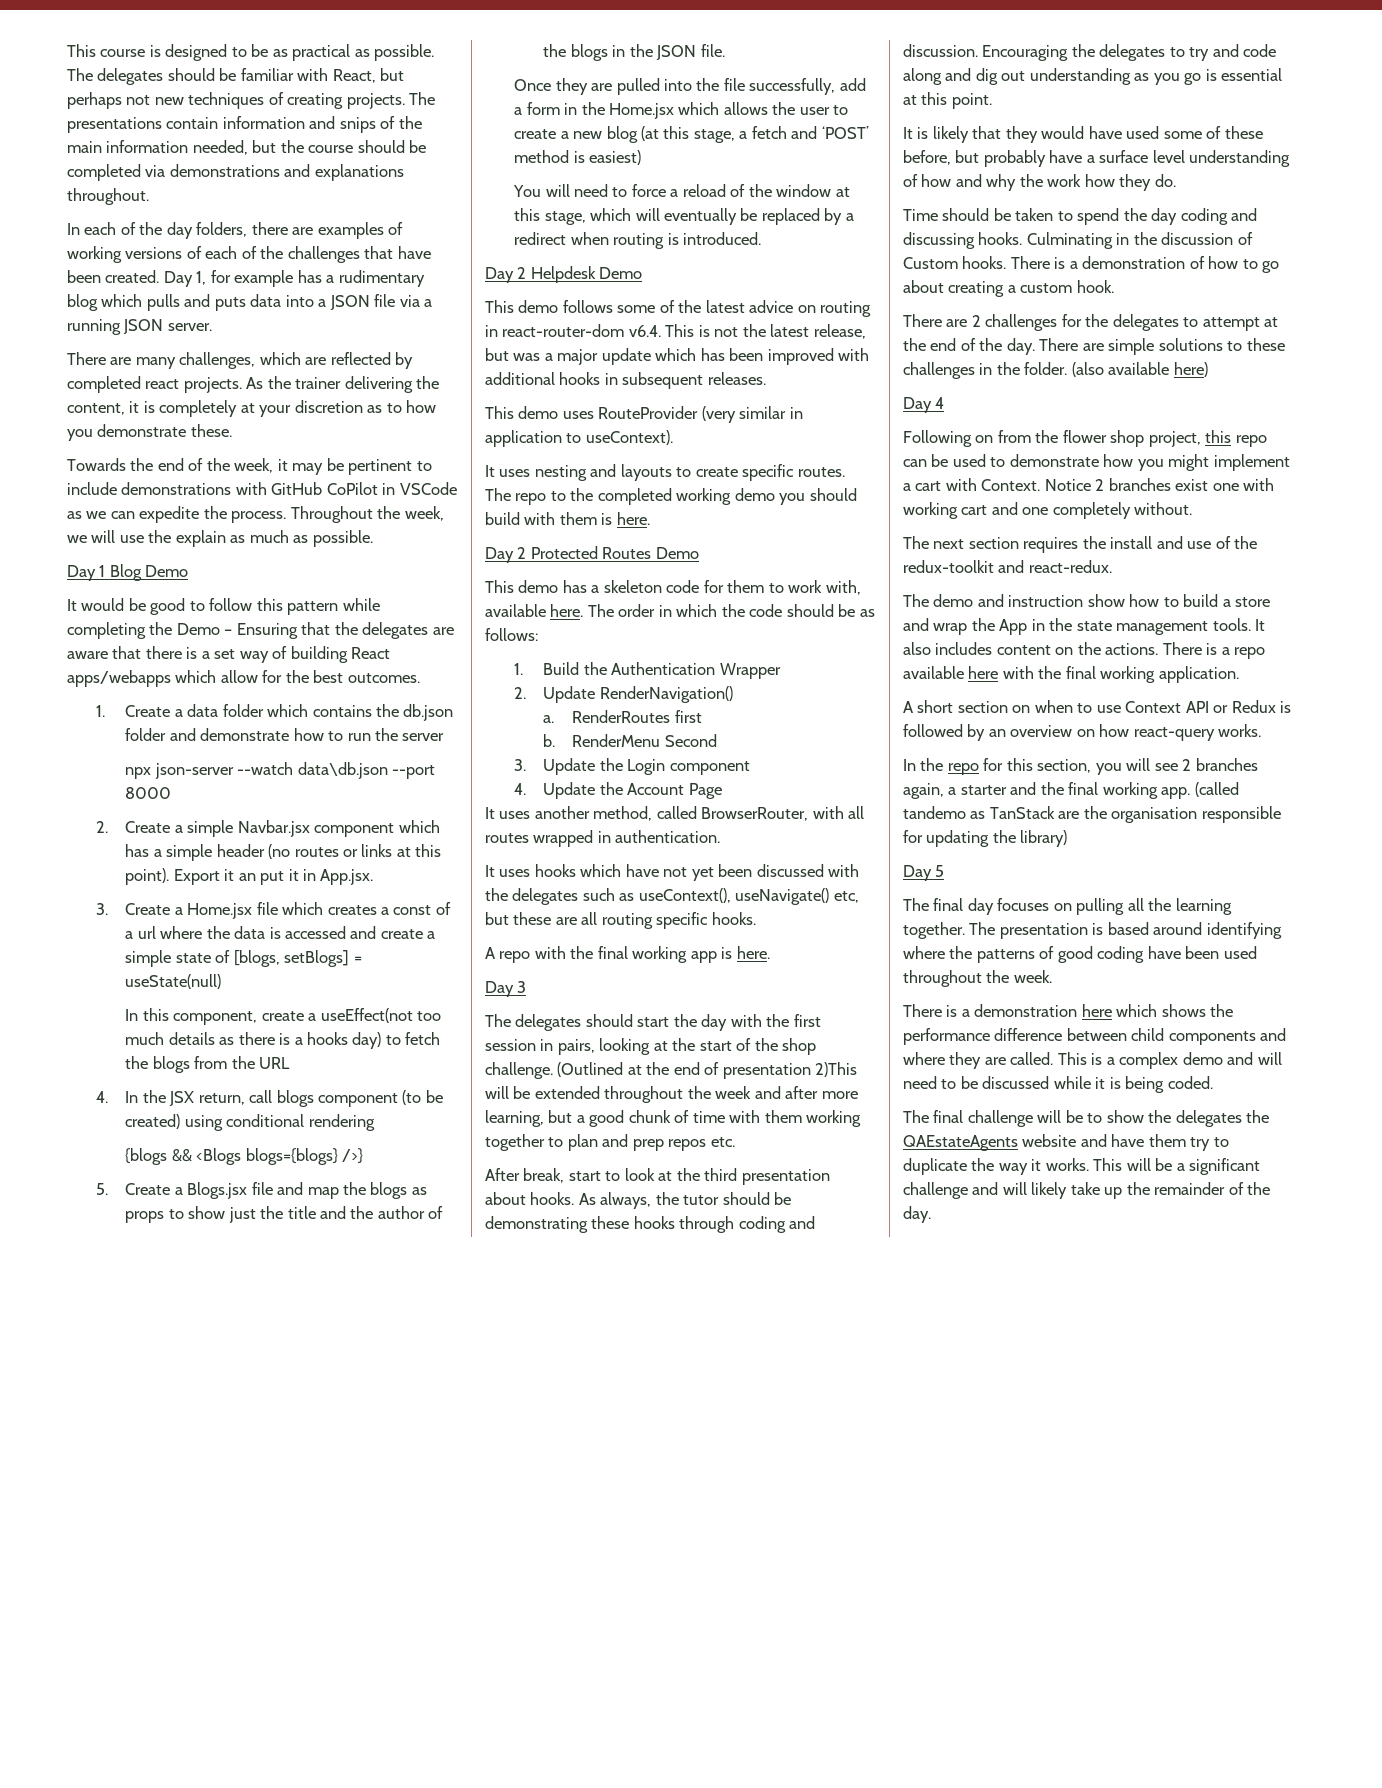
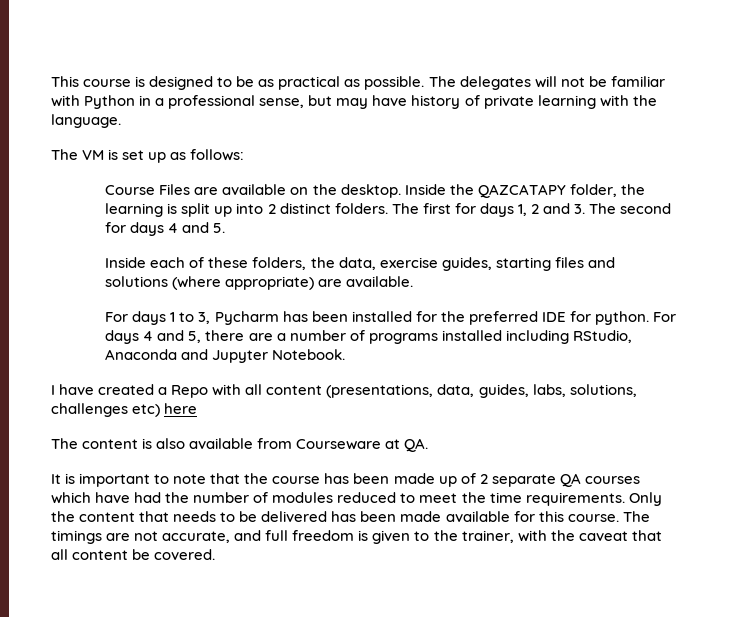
[167,68,215,81] should -> [534,76,585,88] will not
[332,68,405,83] [67,92,436,109] [67,116,422,133] [67,140,427,155] [67,164,404,181] [67,188,149,205] [67,222,404,239] [67,246,431,263] [67,270,425,287] [67,294,433,311] [67,319,212,335] [67,352,414,369] [67,376,440,393] [67,400,437,417] [67,424,232,441] [67,458,432,475] [67,482,457,495] [67,506,444,523] [67,530,373,547] [67,564,189,581] [67,598,380,615] [67,622,454,639] [67,646,391,663] [67,670,420,687] [96,704,454,721] [125,728,445,741] [125,762,436,779] [125,787,172,799] [96,820,440,837] [125,844,442,861] [125,868,374,885] [96,902,451,919] [125,926,436,939] [125,950,362,967] [125,974,222,989] [125,1008,441,1025] [125,1032,441,1049] [125,1056,291,1073] [96,1090,443,1107] [125,1114,375,1131] [125,1148,364,1165] [96,1182,427,1199] [125,1206,444,1223] [543,44,725,61] [514,78,866,95] [514,102,849,119] [514,126,869,143] [514,150,642,165] [513,184,850,197] [514,208,854,225] [514,232,761,249] [485,266,643,283] [485,300,872,317] [485,324,866,339] [485,348,870,365] [485,372,766,389] [485,406,803,423] [485,430,673,447] [485,464,845,481] [485,488,857,505] [485,512,650,525] [485,546,699,563] [485,580,861,595] [485,604,875,617] [485,628,538,641] [514,662,781,679] [514,686,733,703] [543,710,702,723] [543,734,717,747] [514,758,750,775] [514,782,722,799] [485,806,865,821] [485,830,721,847] [485,864,860,881] [485,888,859,905] [485,912,756,929] [485,946,770,963] [485,981,527,997] [485,1014,821,1031] [485,1038,817,1055] [485,1062,858,1079] [485,1086,858,1103] [485,1110,862,1127] [485,1134,735,1151] [485,1168,830,1185] [485,1192,792,1209] [485,1216,816,1233] [903,44,1277,61] [903,68,1283,85] [903,92,992,109] [903,126,1263,143] [903,150,1291,167] [903,174,1176,191] [903,208,1258,225] [903,232,1253,249] [903,256,1280,273] [903,280,1114,297] [903,314,1279,331] [903,338,1285,355] [903,362,1208,379] [903,397,945,413] [903,430,1267,447] [903,454,1290,471] [903,478,1275,491] [903,502,1193,519] [903,536,1258,553] [903,560,1112,573] [903,594,1271,607] [903,618,1266,635] [903,642,1266,659] [903,666,1239,683] [903,700,1292,713] [903,724,1262,741] [903,758,1258,775] [903,782,1239,799] [903,806,1281,823] [903,830,1068,847] [903,865,945,881] [903,898,1232,915] [903,922,1282,939] [903,946,1257,963] [903,970,1052,987] [903,1004,1234,1017] [903,1028,1287,1045] [903,1052,1282,1069] [903,1076,1213,1093] [903,1110,1270,1127] [903,1134,1229,1151] [903,1158,1261,1175] [903,1182,1271,1199] [903,1206,931,1223] React, but perhaps not new techniques of creating projects. The presentations contain information and snips of the main information needed, but the course should be completed via demonstrations and explanations throughout. // In each of the day folders, there are examples of working versions of each of the challenges that have been created. Day 1, for example has a rudimentary blog which pulls and puts data into a JSON file via a running JSON server. // There are many challenges, which are reflected by completed react projects. As the trainer delivering the content, it is completely at your discretion as to how you demonstrate these. // Towards the end of the week, it may be pertinent to include demonstrations with GitHub CoPilot in VSCode as we can expedite the process. Throughout the week, we will use the explain as much as possible. // Day 1 Blog Demo // It would be good to follow this pattern while completing the Demo – Ensuring that the delegates are aware that there is a set way of building React apps/webapps which allow for the best outcomes. // 1. Create a data folder which contains the db.json folder and demonstrate how to run the server // npx json-server --watch data\db.json --port 8000 // 2. Create a simple Navbar.jsx component which has a simple header (no routes or links at this point). Export it an put it in App.jsx. // 3. Create a Home.jsx file which creates a const of a url where the data is accessed and create a simple state of [blogs, setBlogs] = useState(null) // In this component, create a useEffect(not too much details as there is a hooks day) to fetch the blogs from the URL // 4. In the JSX return, call blogs component (to be created) using conditional rendering // {blogs && <Blogs blogs={blogs} />} // 5. Create a Blogs.jsx file and map the blogs as props to show just the title and the author of the blogs in the JSON file. // Once they are pulled into the file successfully, add a form in the Home.jsx which allows the user to create a new blog (at this stage, a fetch and ‘POST’ method is easiest) // You will need to force a reload of the window at this stage, which will eventually be replaced by a redirect when routing is introduced. // Day 2 Helpdesk Demo // This demo follows some of the latest advice on routing in react-router-dom v6.4. This is not the latest release, but was a major update which has been improved with additional hooks in subsequent releases. // This demo uses RouteProvider (very similar in application to useContext). // It uses nesting and layouts to create specific routes. The repo to the completed working demo you should build with them is here. // Day 2 Protected Routes Demo // This demo has a skeleton code for them to work with, available here. The order in which the code should be as follows: // 1. Build the Authentication Wrapper // 2. Update RenderNavigation() // a. RenderRoutes first // b. RenderMenu Second // 3. Update the Login component // 4. Update the Account Page // It uses another method, called BrowserRouter, with all routes wrapped in authentication. // It uses hooks which have not yet been discussed with the delegates such as useContext(), useNavigate() etc, but these are all routing specific hooks. // A repo with the final working app is here. // Day 3 // The delegates should start the day with the first session in pairs, looking at the start of the shop challenge. (Outlined at the end of presentation 2)This will be extended throughout the week and after more learning, but a good chunk of time with them working together to plan and prep repos etc. // After break, start to look at the third presentation about hooks. As always, the tutor should be demonstrating these hooks through coding and discussion. Encouraging the delegates to try and code along and dig out understanding as you go is essential at this point. // It is likely that they would have used some of these before, but probably have a surface level understanding of how and why the work how they do. // Time should be taken to spend the day coding and discussing hooks. Culminating in the discussion of Custom hooks. There is a demonstration of how to go about creating a custom hook. // There are 2 challenges for the delegates to attempt at the end of the day. There are simple solutions to these challenges in the folder. (also available here) // Day 4 // Following on from the flower shop project, this repo can be used to demonstrate how you might implement a cart with Context. Notice 2 branches exist one with working cart and one completely without. // The next section requires the install and use of the redux-toolkit and react-redux. // The demo and instruction show how to build a store and wrap the App in the state management tools. It also includes content on the actions. There is a repo available here with the final working application. // A short section on when to use Context API or Redux is followed by an overview on how react-query works. // In the repo for this section, you will see 2 branches again, a starter and the final working app. (called tandemo as TanStack are the organisation responsible for updating the library) // Day 5 // The final day focuses on pulling all the learning together. The presentation is based around identifying where the patterns of good coding have been used throughout the week. // There is a demonstration here which shows the performance difference between child components and where they are called. This is a complex demo and will need to be discussed while it is being coded. // The final challenge will be to show the delegates the QAEstateAgents website and have them try to duplicate the way it works. This will be a significant challenge and will likely take up the remainder of the day. -> [84,95,657,109] [51,114,121,128] [51,149,245,163] [105,184,645,198] [105,203,672,217] [105,222,226,236] [105,257,615,271] [105,276,414,290] [105,311,677,325] [105,330,632,344] [105,349,346,363] [51,384,637,398] [51,403,198,417] [51,438,429,452] [51,473,640,487] [51,492,662,506] [51,511,650,522] [51,530,662,544] [51,549,216,560] Python in a professional sense, but may have history of private learning with the language. // The VM is set up as follows: // Course Files are available on the desktop. Inside the QAZCATAPY folder, the learning is split up into 2 distinct folders. The first for days 1, 2 and 3. The second for days 4 and 5. // Inside each of these folders, the data, exercise guides, starting files and solutions (where appropriate) are available. // For days 1 to 3, Pycharm has been installed for the preferred IDE for python. For days 4 and 5, there are a number of programs installed including RStudio, Anaconda and Jupyter Notebook. // I have created a Repo with all content (presentations, data, guides, labs, solutions, challenges etc) here // The content is also available from Courseware at QA. // It is important to note that the course has been made up of 2 separate QA courses which have had the number of modules reduced to meet the time requirements. Only the content that needs to be delivered has been made available for this course. The timings are not accurate, and full freedom is given to the trainer, with the caveat that all content be covered.

